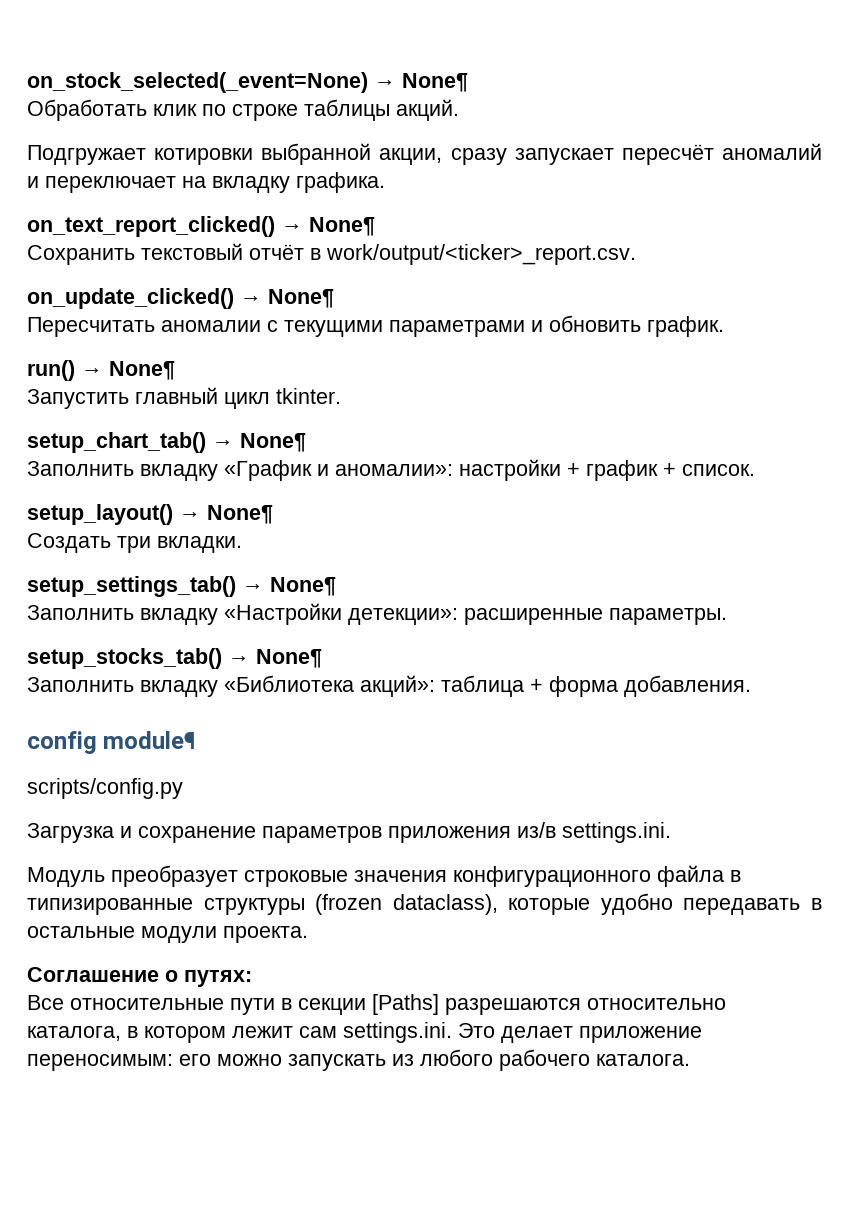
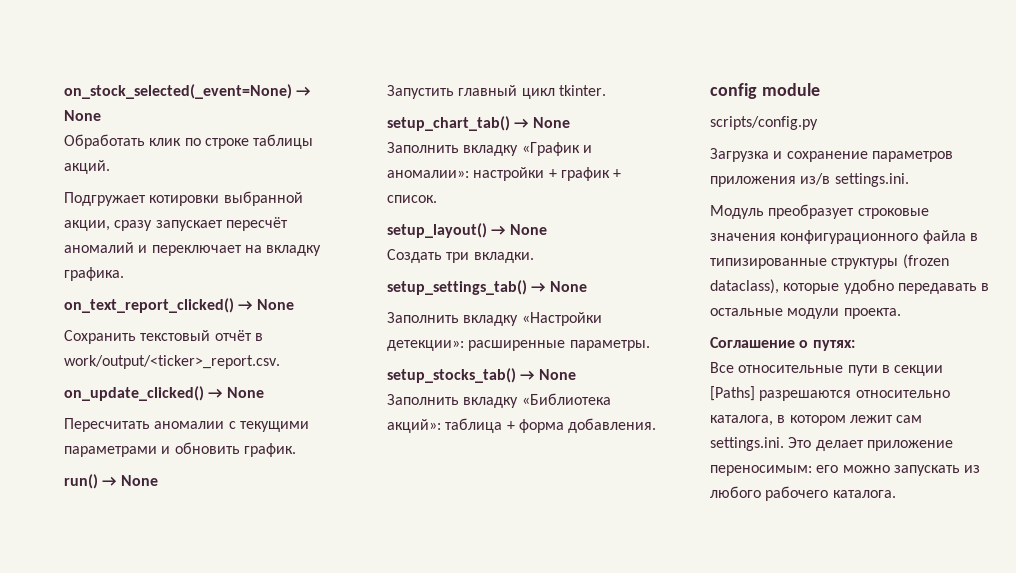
[374,73,468,92] → None¶ -> [296,86,312,96] [64,110,101,121] → None
[281,217,375,236] → None¶ -> [238,299,294,310] → None
[240,289,334,308] → None¶ -> [208,387,264,398] → None
[81,361,175,380] → None¶ -> [102,475,158,486] → None
[212,433,306,452] → None¶ -> [514,117,570,128] → None
[179,505,273,524] → None¶ -> [491,224,547,235] → None
[242,577,336,596] → None¶ -> [531,281,587,292] → None
[228,649,322,668] → None¶ -> [520,369,576,380] → None
[103,731,196,749] module¶ -> [761,83,820,96] module

